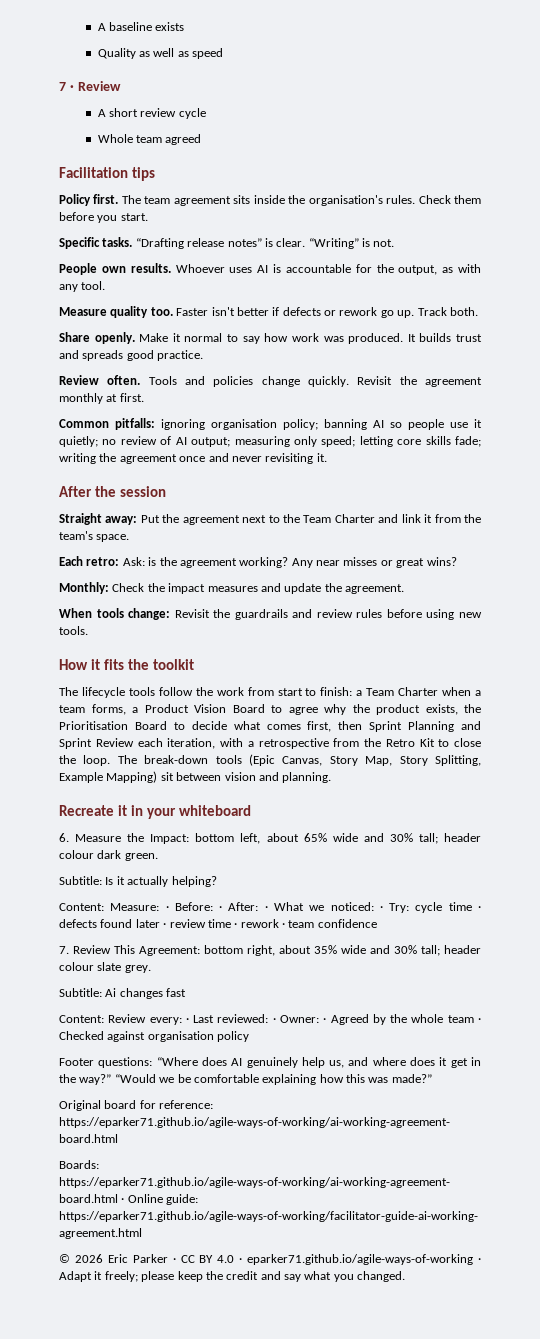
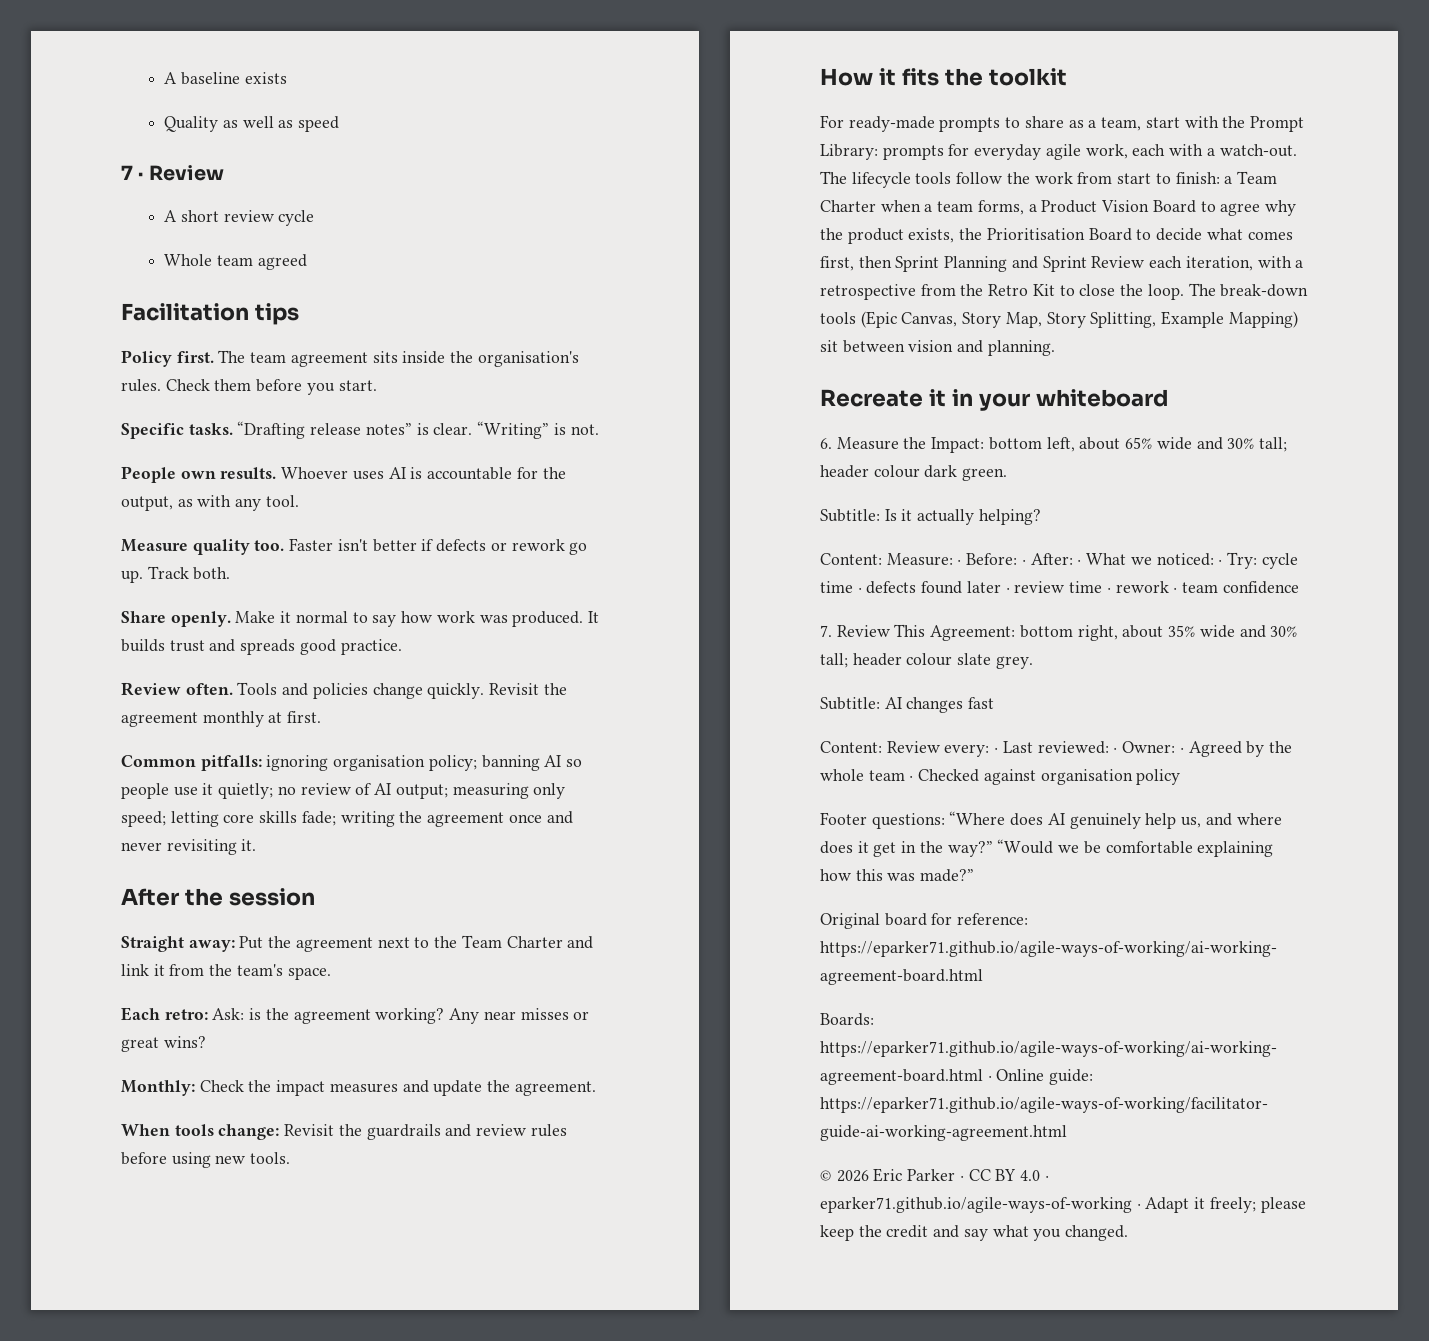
(194, 664) none -> [820,115,1304,132] [820,144,1297,160] For ready-made prompts to share as a team, start with the Prompt Library: prompts for everyday agile work, each with a watch-out.
[105,988,117,997] Ai -> [884,697,902,709] AI

